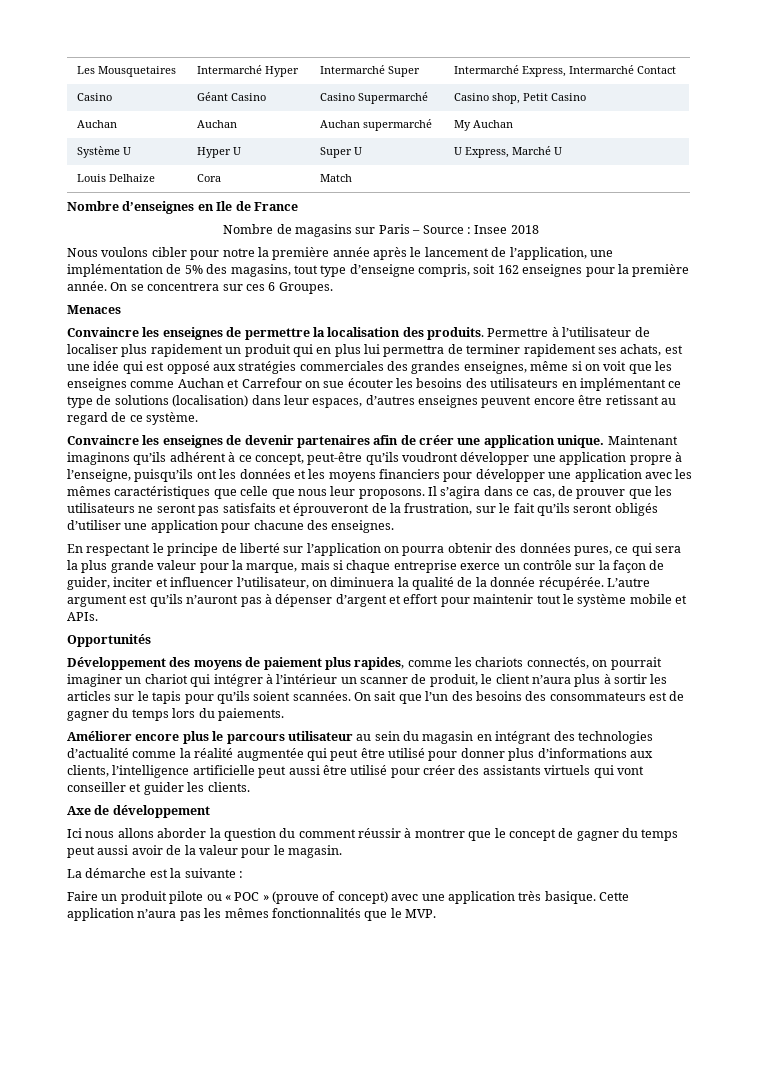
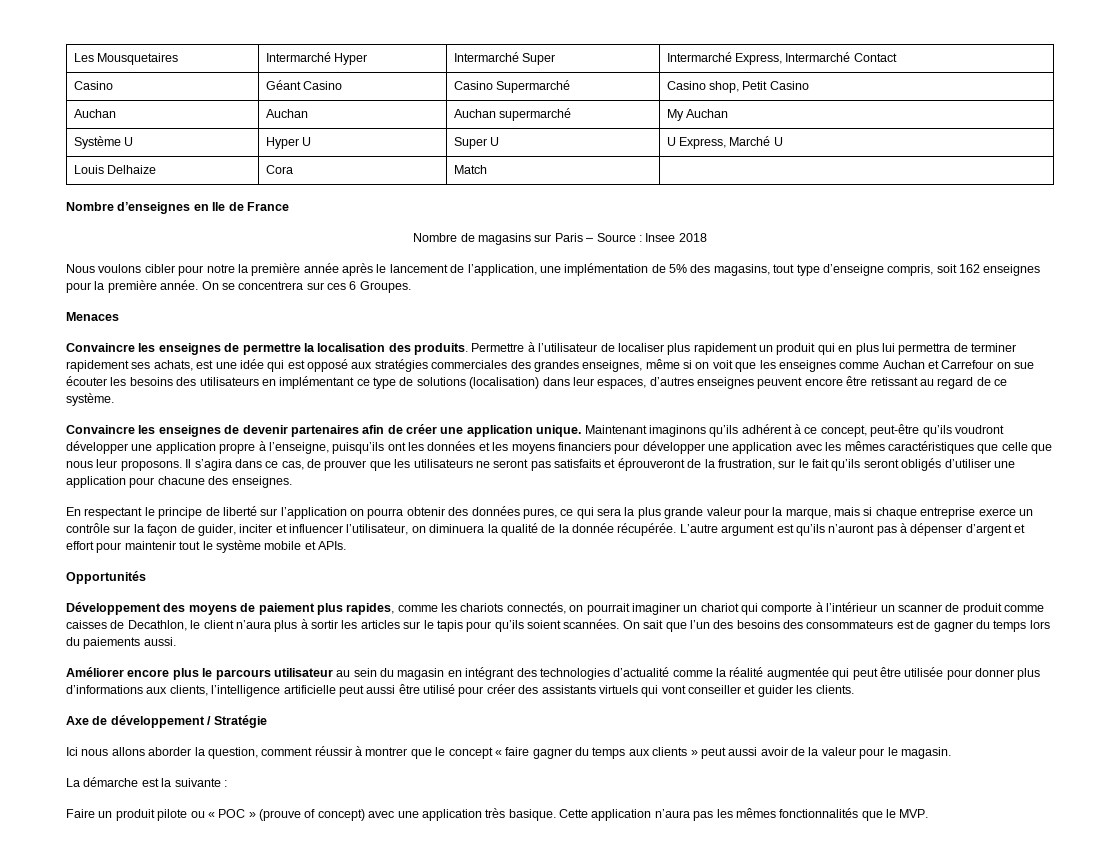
[213,674,263,687] intégrer -> [761,603,813,615] comporte
[429,674,478,687] produit, -> [962,603,1044,615] [66,620,187,631] produit comme caisses de Decathlon,
[217,708,284,721] paiements. -> [83,637,176,649] paiements aussi.
[388,748,425,758] utilisé -> [904,667,944,677] utilisée
(210, 811) none -> [207,715,267,728] / Stratégie
[223,828,296,841] question du -> [207,747,258,759] question,
[558,828,679,841] de gagner du temps -> [494,747,698,759] « faire gagner du temps aux clients »

